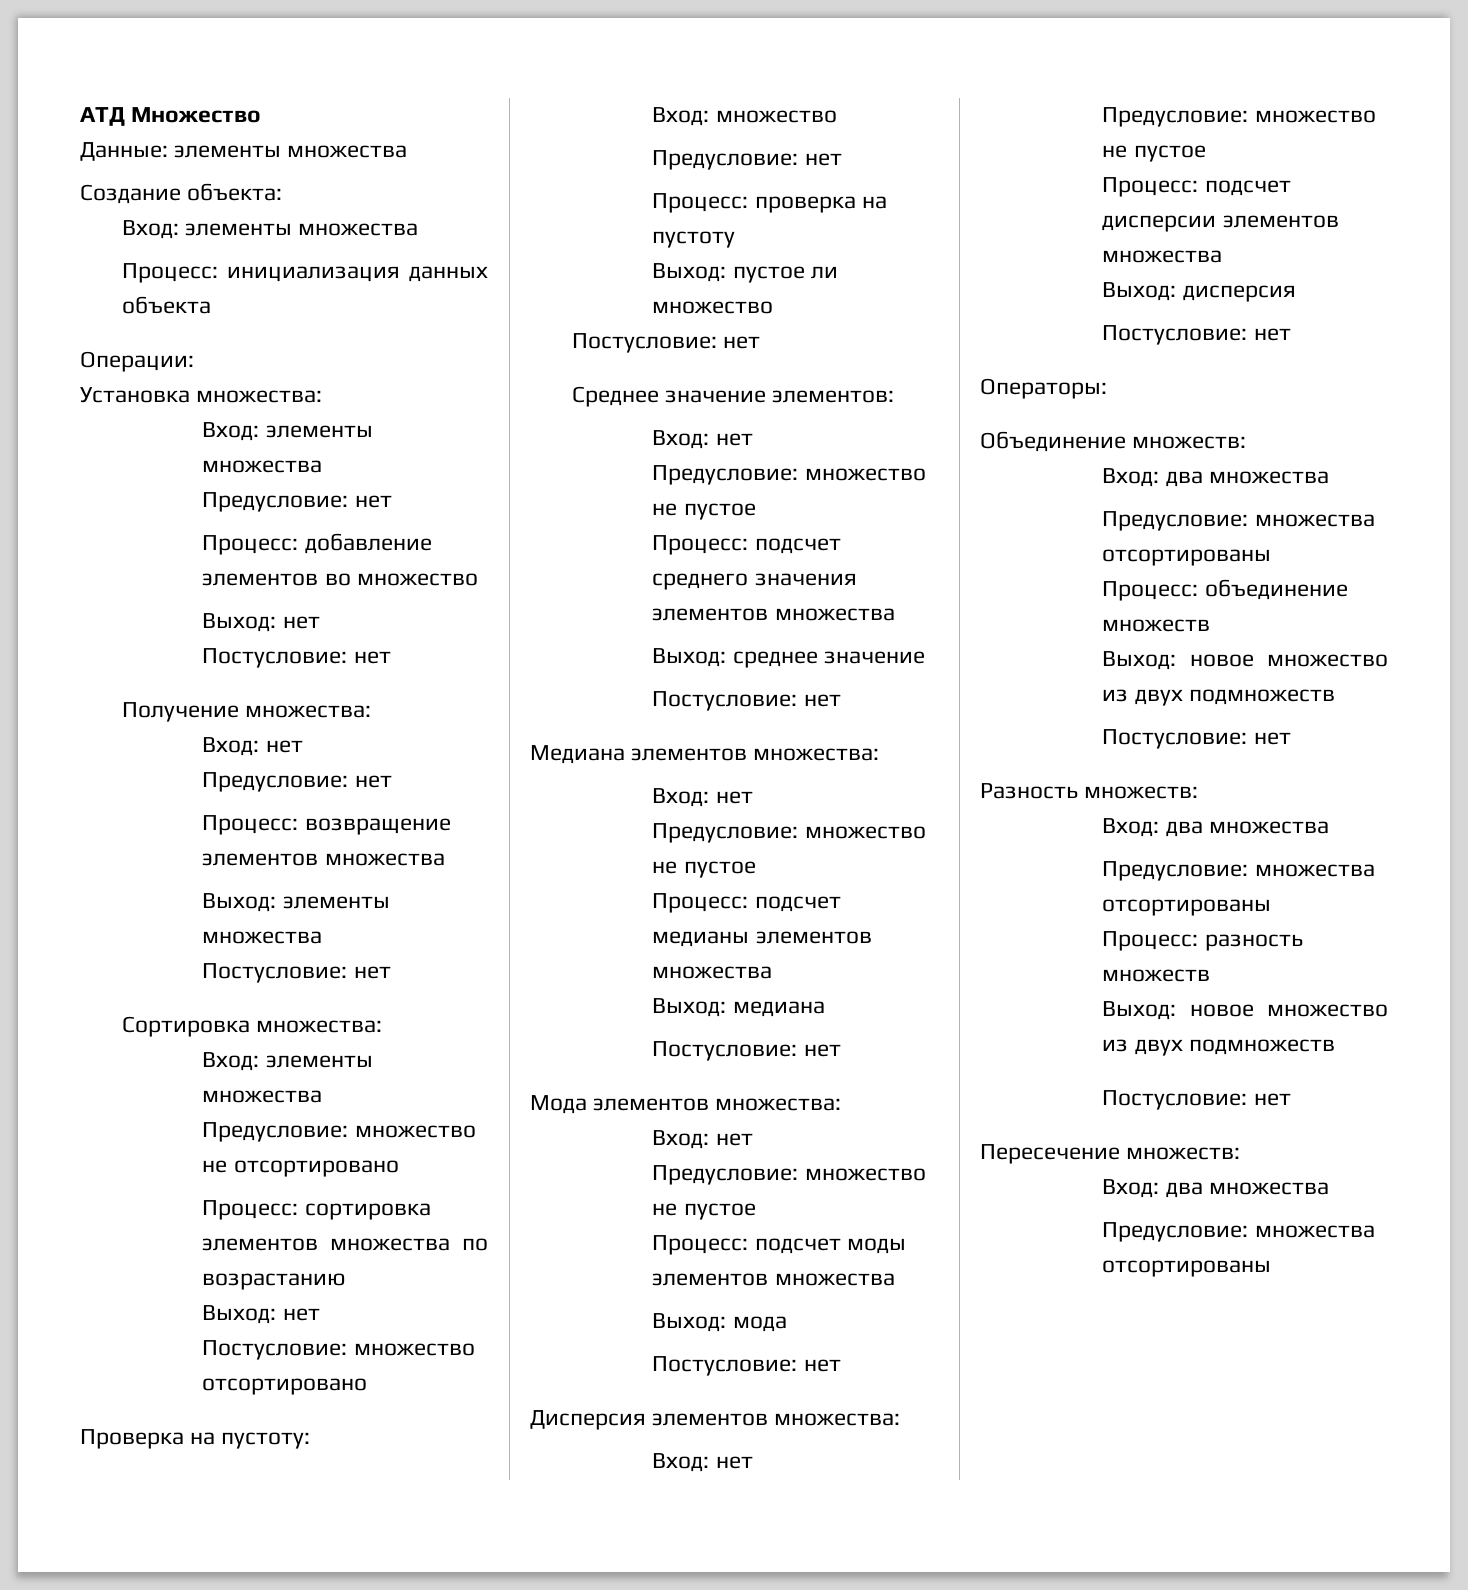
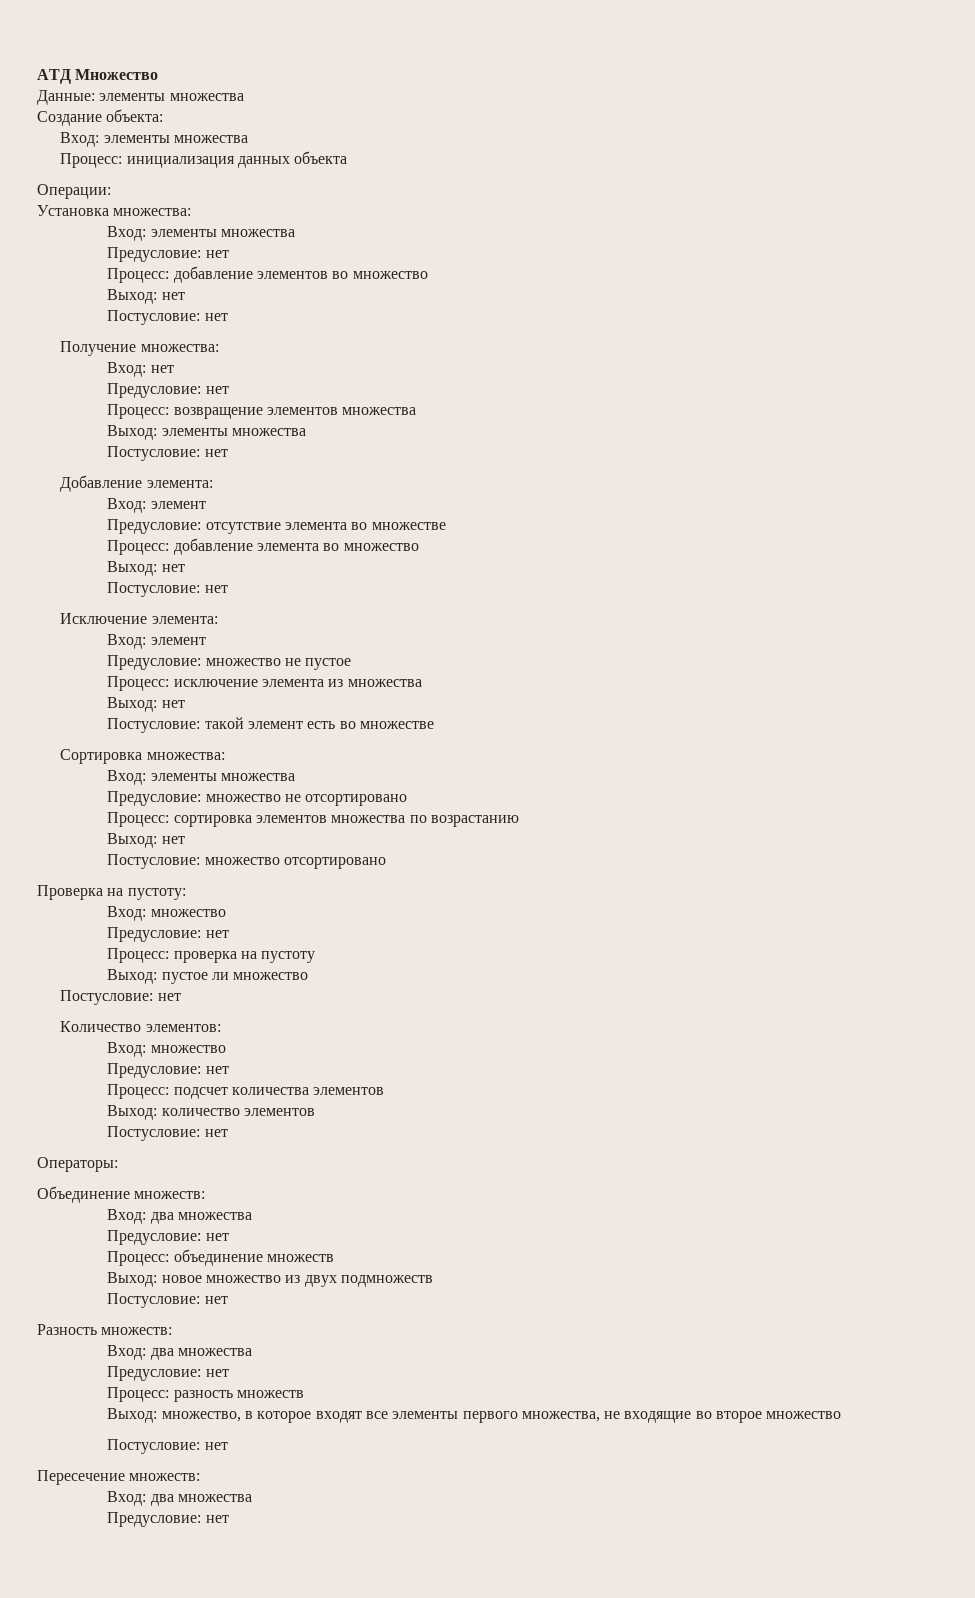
(391, 972) none -> [60,475,213,492] [107,498,206,513] [107,519,446,534] [107,538,419,555] [107,561,185,576] [107,582,228,597] [60,613,218,624] [107,634,206,649] [107,655,352,670] [107,676,422,691] [107,697,185,712] [107,717,434,733] // Добавление элемента: // Вход: элемент // Предусловие: отсутствие элемента во множестве // Процесс: добавление элемента во множество // Выход: нет // Постусловие: нет // Исключение элемента: // Вход: элемент // Предусловие: множество не пустое // Процесс: исключение элемента из множества // Выход: нет // Постусловие: такой элемент есть во множестве
[572,386,767,407] Среднее значение -> [60,1021,142,1032] Количество
[715,433,753,446] [652,465,926,485] [652,503,756,520] [652,535,841,555] [652,573,857,590] [652,608,895,621] [652,648,925,668] [652,691,841,711] [530,745,880,764] [652,788,753,807] [652,823,926,843] [652,861,756,878] [652,893,841,913] [652,931,872,947] [652,966,773,979] [652,998,825,1017] [652,1041,841,1061] [530,1095,842,1114] [652,1130,753,1149] [652,1165,926,1185] [652,1203,756,1220] [652,1235,906,1255] [652,1273,895,1286] [652,1313,787,1332] [652,1356,841,1376] [530,1410,901,1430] [652,1453,753,1472] [1102,107,1376,127] [1102,145,1206,162] [1102,177,1291,197] [1102,215,1339,232] [1102,250,1223,263] [1102,282,1296,302] нет // Предусловие: множество не пустое // Процесс: подсчет среднего значения элементов множества // Выход: среднее значение // Постусловие: нет // Медиана элементов множества: // Вход: нет // Предусловие: множество не пустое // Процесс: подсчет медианы элементов множества // Выход: медиана // Постусловие: нет // Мода элементов множества: // Вход: нет // Предусловие: множество не пустое // Процесс: подсчет моды элементов множества // Выход: мода // Постусловие: нет // Дисперсия элементов множества: // Вход: нет // Предусловие: множество не пустое // Процесс: подсчет дисперсии элементов множества // Выход: дисперсия -> [150,1045,226,1053] [107,1063,229,1078] [107,1084,385,1099] [107,1105,315,1120] множество // Предусловие: нет // Процесс: подсчет количества элементов // Выход: количество элементов
[1254,514,1375,527] [1102,549,1272,566] множества отсортированы -> [205,1233,229,1241] нет
[1254,864,1375,877] [1102,899,1272,916] множества отсортированы -> [205,1369,229,1377] нет
[1189,1004,1388,1017] [1102,1039,1335,1056] новое множество из двух подмножеств -> [161,1411,842,1423] множество, в которое входят все элементы первого множества, не входящие во второе множество
[1254,1225,1375,1238] [1102,1260,1272,1277] множества отсортированы -> [205,1515,229,1523] нет

